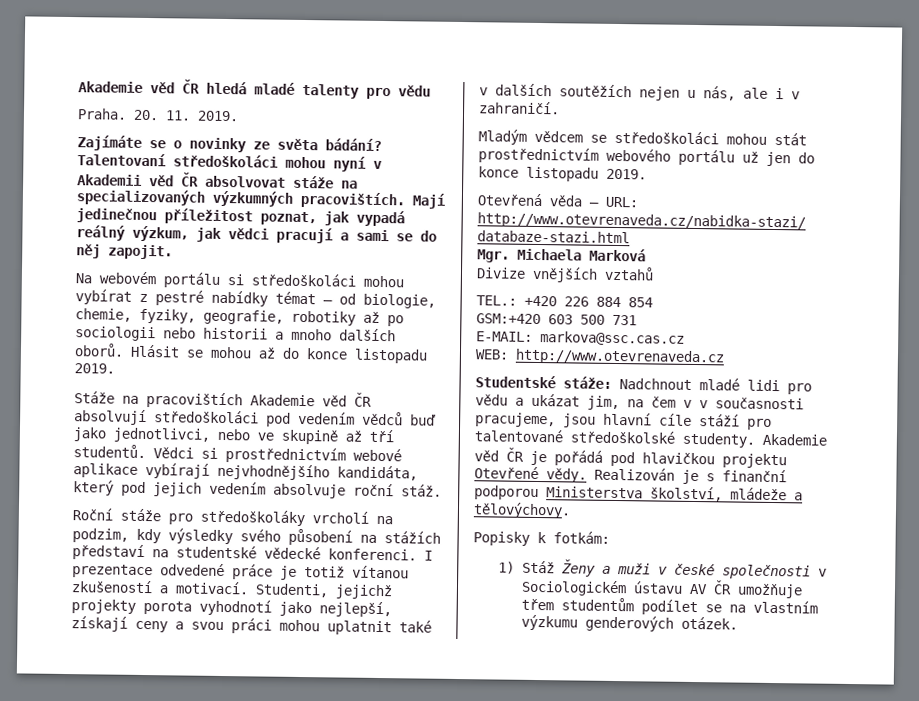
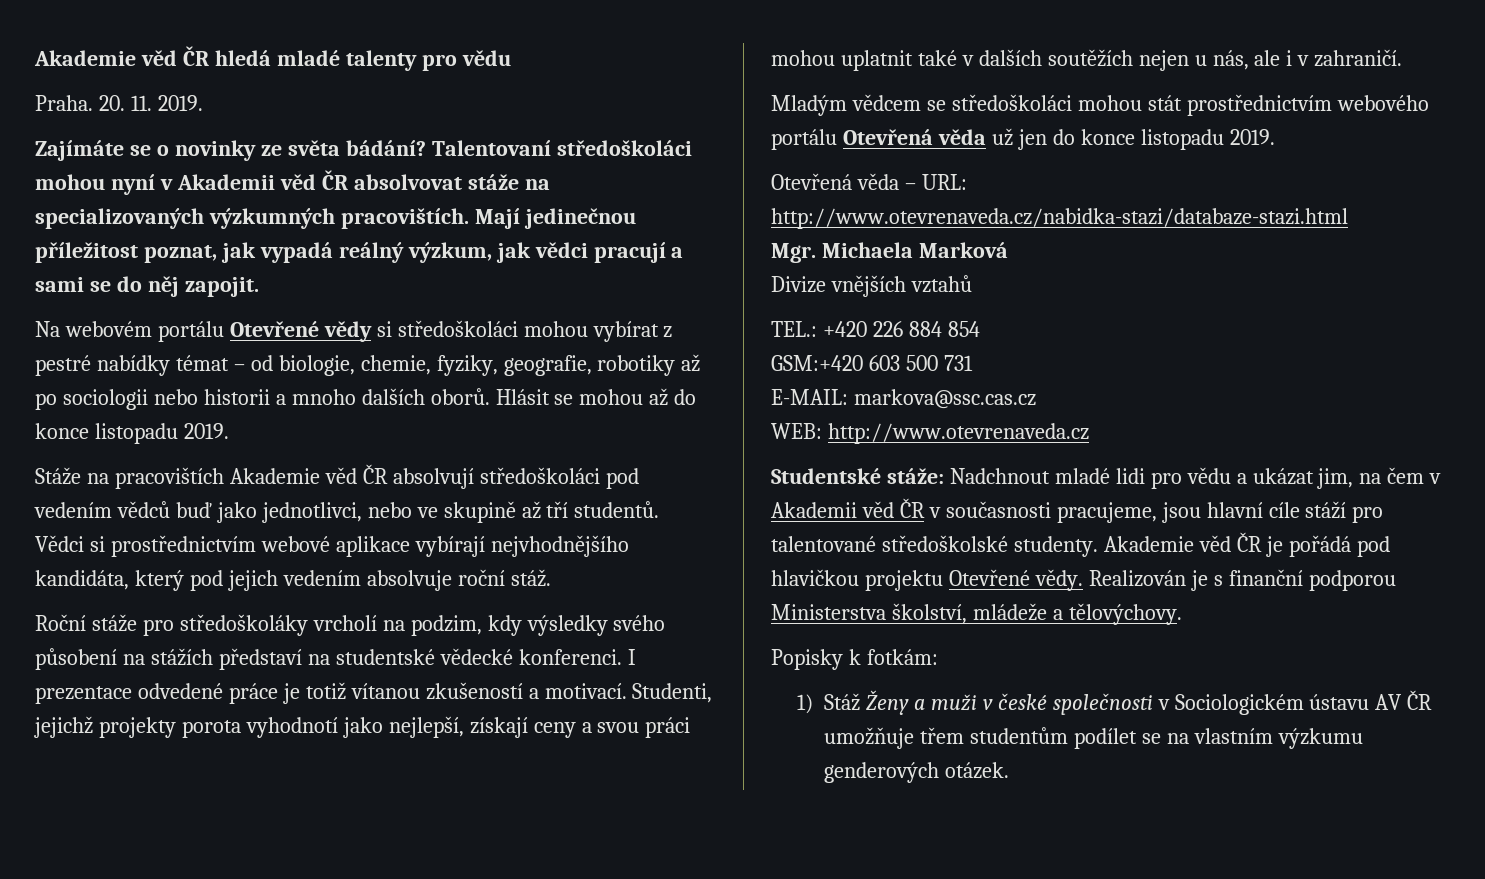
(220, 280) none -> [229,321,372,342] Otevřené vědy
(735, 157) none -> [842,129,986,145] Otevřená věda
(692, 403) none -> [771,498,925,518] Akademii věd ČR

